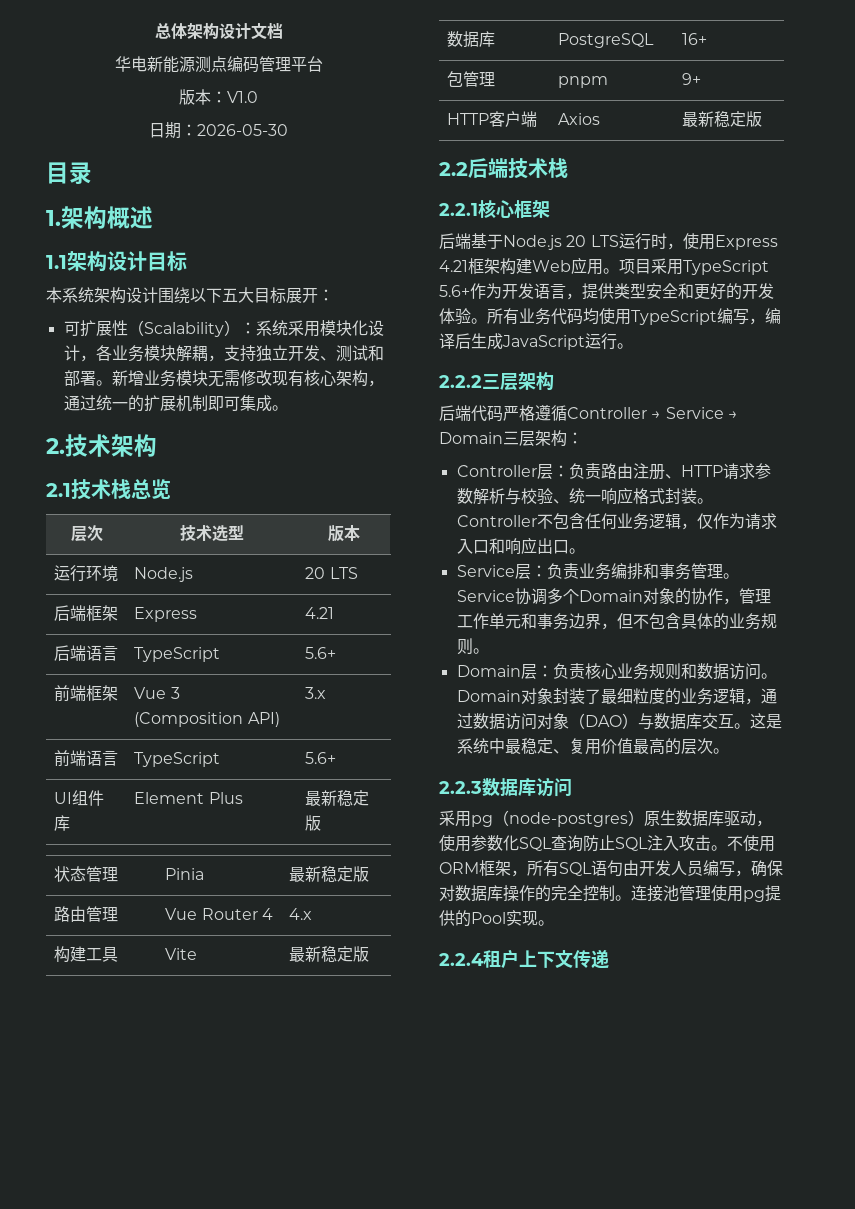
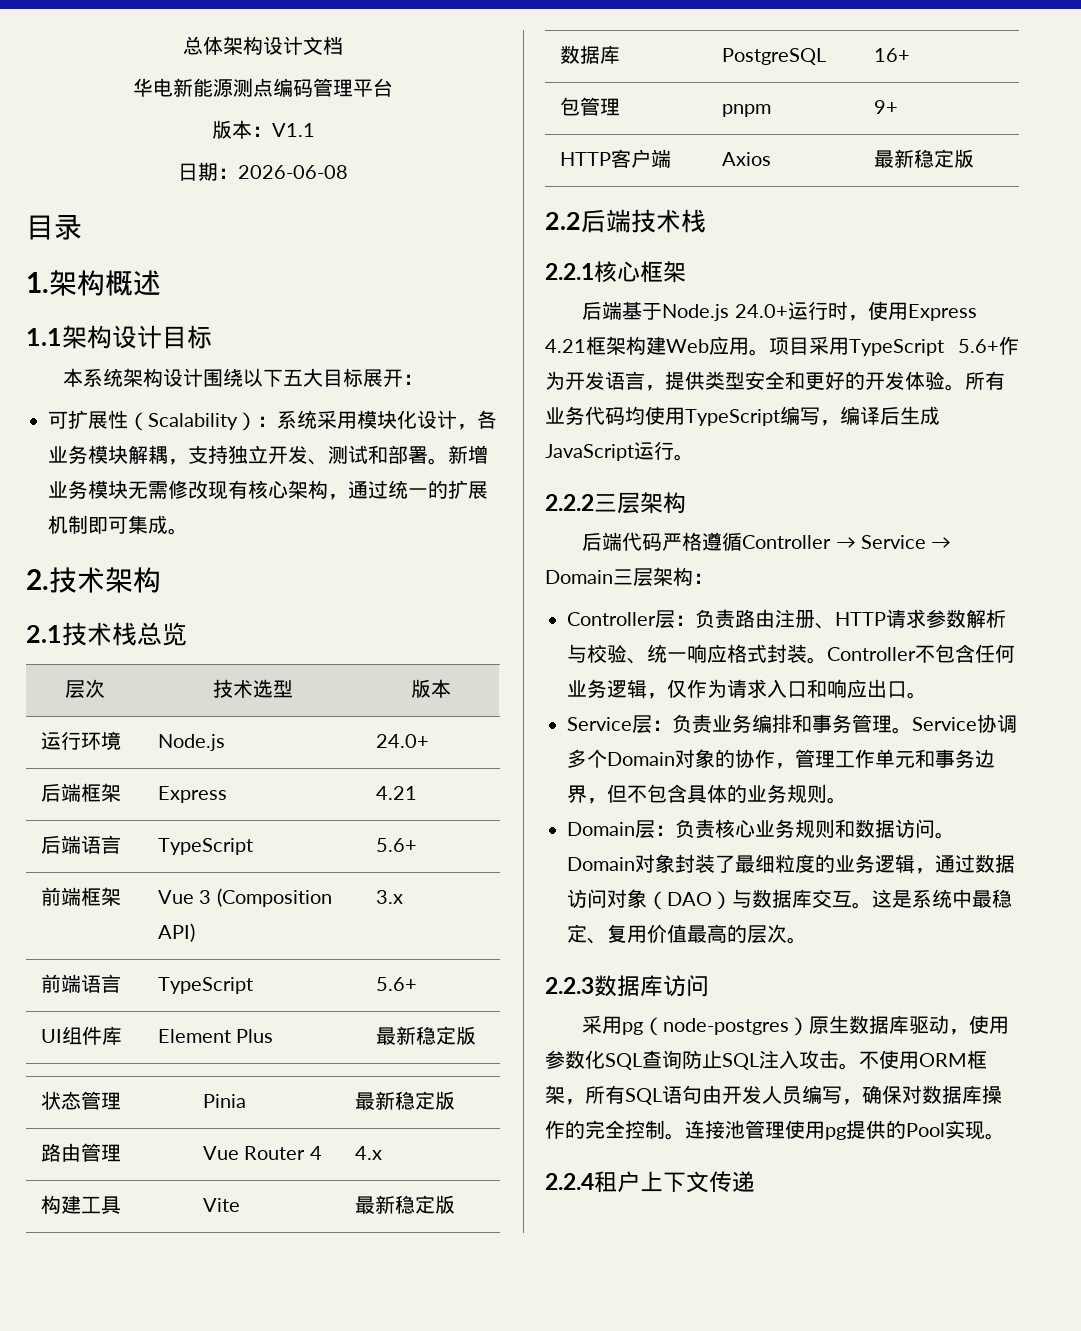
[227,91,258,103] V1.0 -> [271,123,315,137] V1.1
[197,124,288,136] 2026-05-30 -> [238,165,348,179] 2026-06-08
[305,567,358,579] 20 LTS -> [375,734,429,748] 24.0+
[566,235,619,247] 20 LTS -> [734,304,788,318] 24.0+

